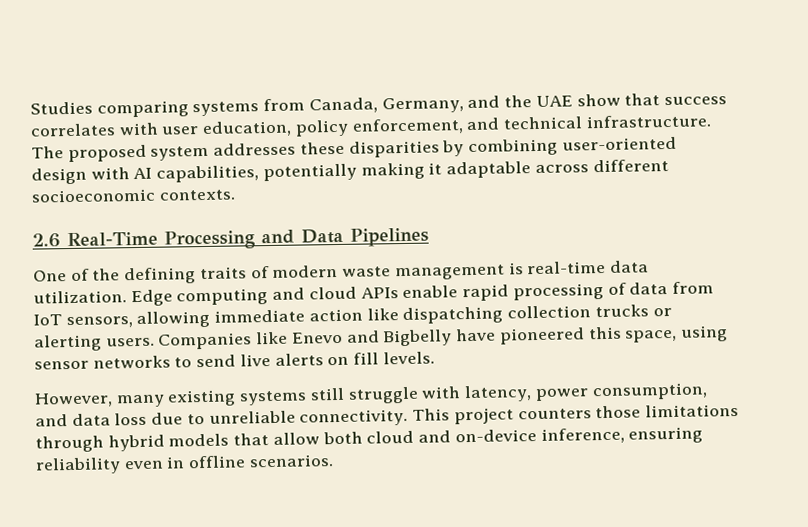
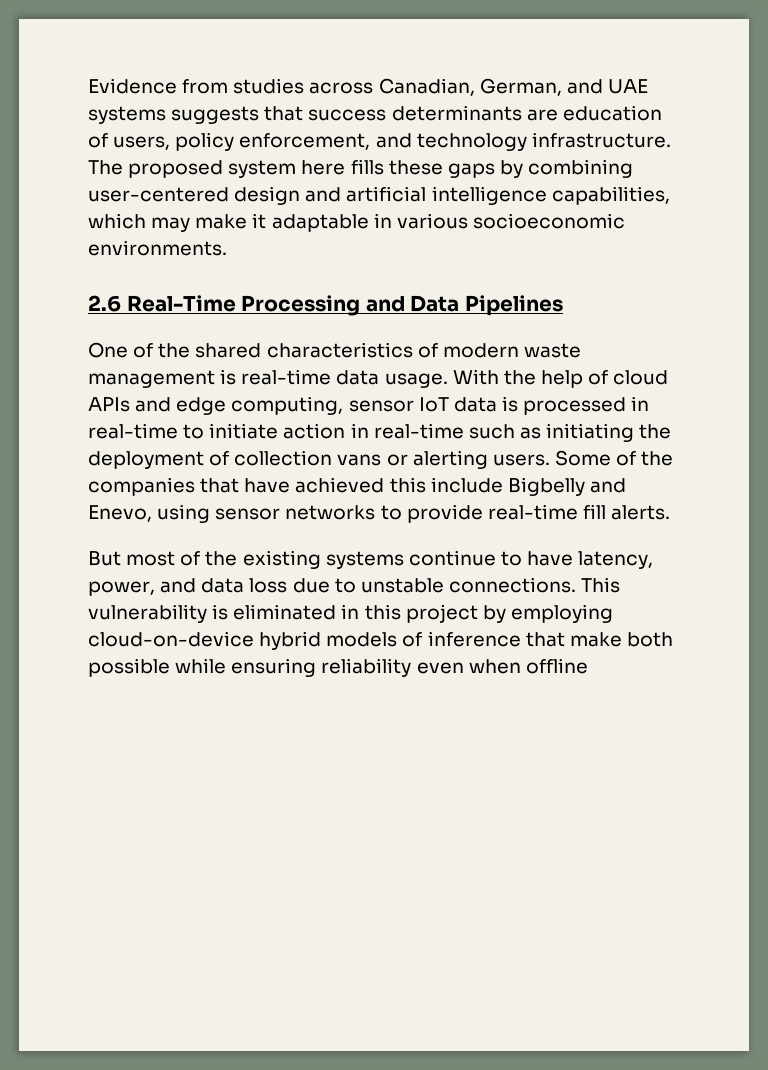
[30,93,727,118] [30,120,293,138] Studies comparing systems from Canada, Germany, and the UAE show that success correlates with user education, -> [88,78,648,96] [88,105,662,124] [88,133,171,150] Evidence from studies across Canadian, German, and UAE systems suggests that success determinants are education of users,
[503,116,583,130] technical -> [416,133,527,151] technology
[213,136,677,158] [31,159,669,185] [31,188,236,203] addresses these disparities by combining user-oriented design with AI capabilities, potentially making it adaptable across different socioeconomic contexts. -> [301,159,634,178] [88,186,670,205] [88,213,625,232] [88,240,227,256] here fills these gaps by combining user-centered design and artificial intelligence capabilities, which may make it adaptable in various socioeconomic environments.
[124,266,247,285] defining traits -> [195,342,413,358] shared characteristics
[33,281,714,307] [33,304,672,329] [34,325,728,352] [34,351,435,370] [34,382,708,408] utilization. Edge computing and cloud APIs enable rapid processing of data from IoT sensors, allowing immediate action like dispatching collection trucks or alerting users. Companies like Enevo and Bigbelly have pioneered this space, using sensor networks to send live alerts on fill levels. // However, many existing systems still struggle with latency, power consumption, -> [384,369,669,388] [88,396,650,415] [88,423,672,442] [88,450,674,469] [88,477,626,496] [88,504,671,523] [88,550,654,569] [88,581,155,596] usage. With the help of cloud APIs and edge computing, sensor IoT data is processed in real-time to initiate action in real-time such as initiating the deployment of collection vans or alerting users. Some of the companies that have achieved this include Bigbelly and Enevo, using sensor networks to provide real-time fill alerts. // But most of the existing systems continue to have latency, power,
[208,404,739,427] [35,426,704,453] [35,454,334,475] unreliable connectivity. This project counters those limitations through hybrid models that allow both cloud and on-device inference, ensuring reliability even in offline scenarios. -> [360,577,621,593] [88,604,613,623] [88,631,673,650] [88,658,588,677] unstable connections. This vulnerability is eliminated in this project by employing cloud-on-device hybrid models of inference that make both possible while ensuring reliability even when offline

